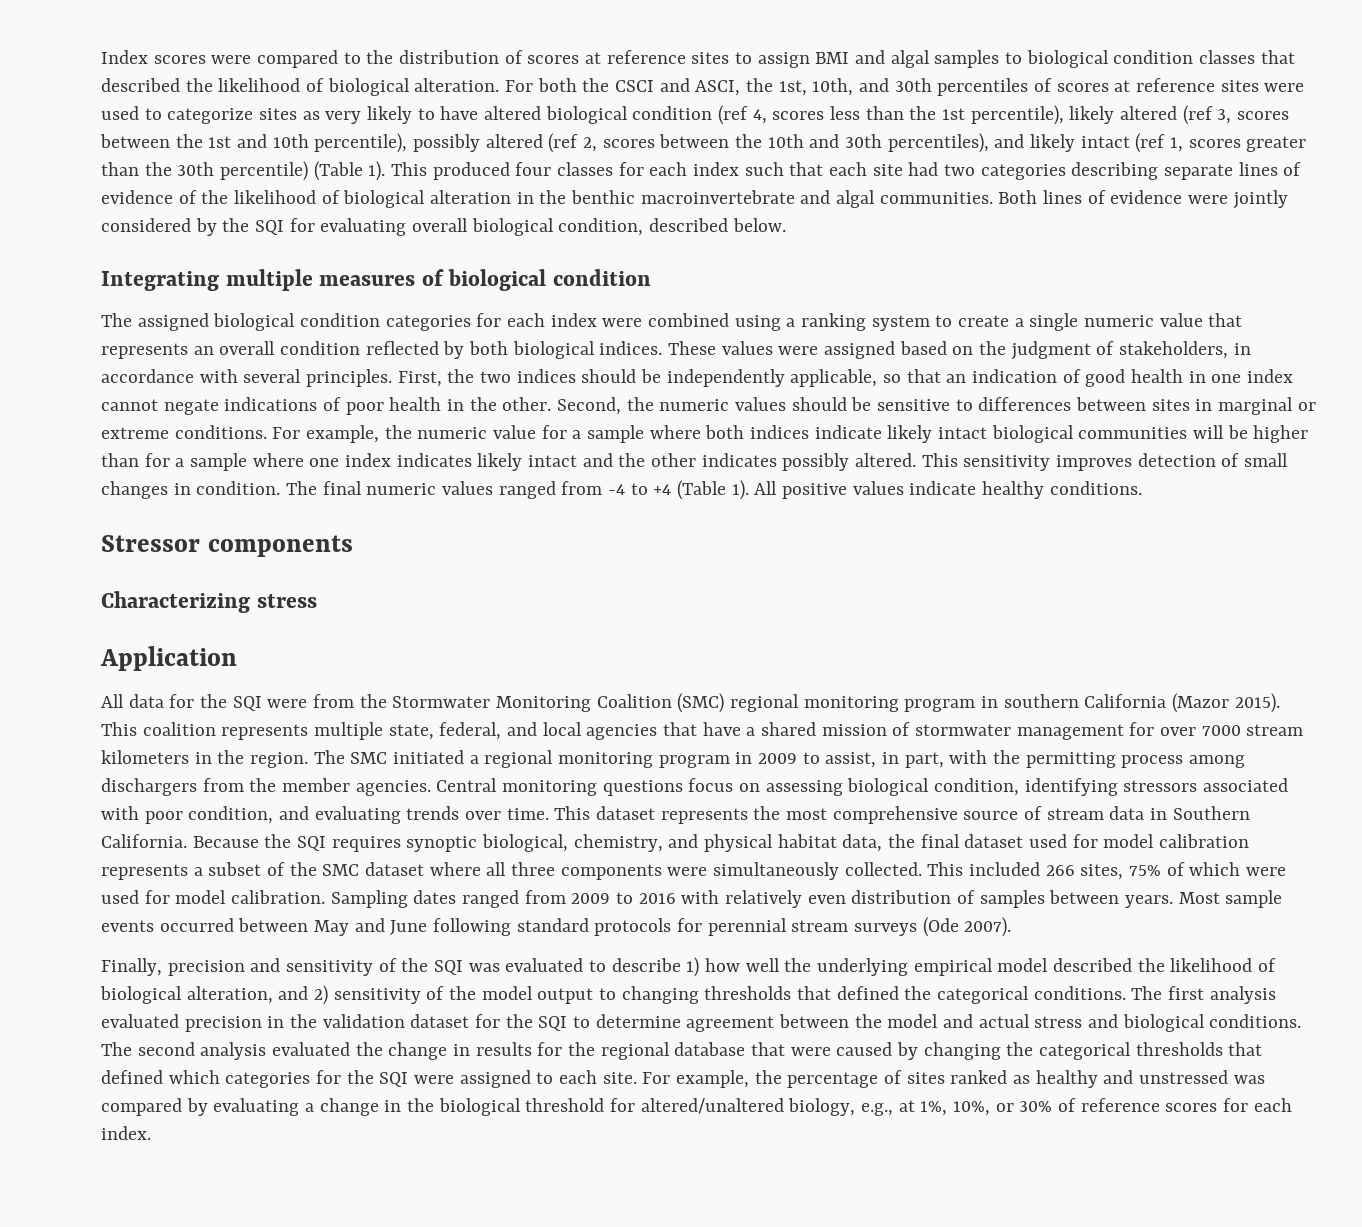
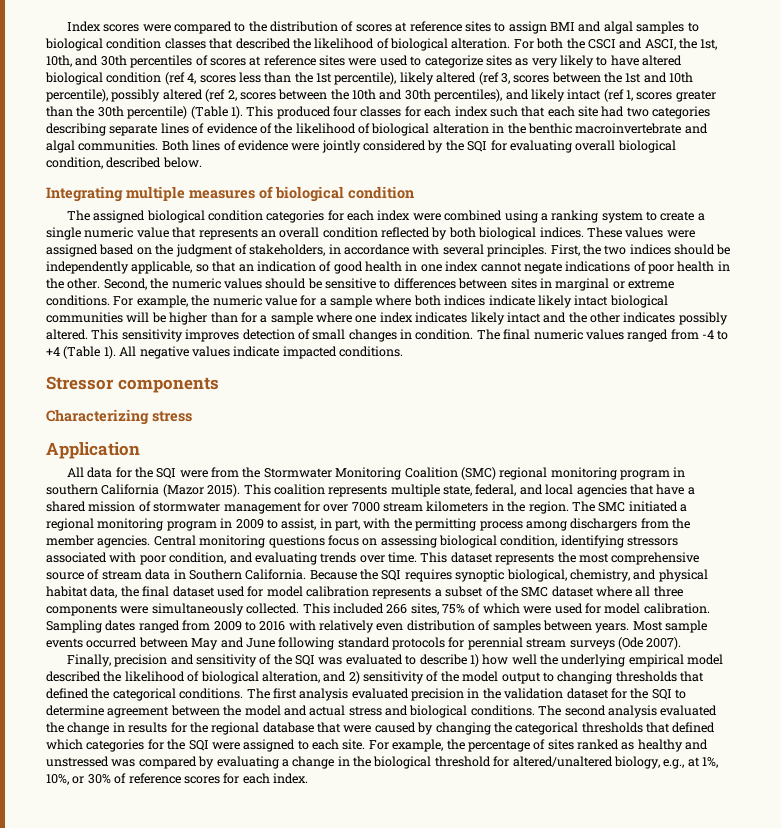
[782,483,848,499] positive -> [139,346,189,359] negative
[982,481,1045,499] healthy -> [282,346,337,359] impacted

